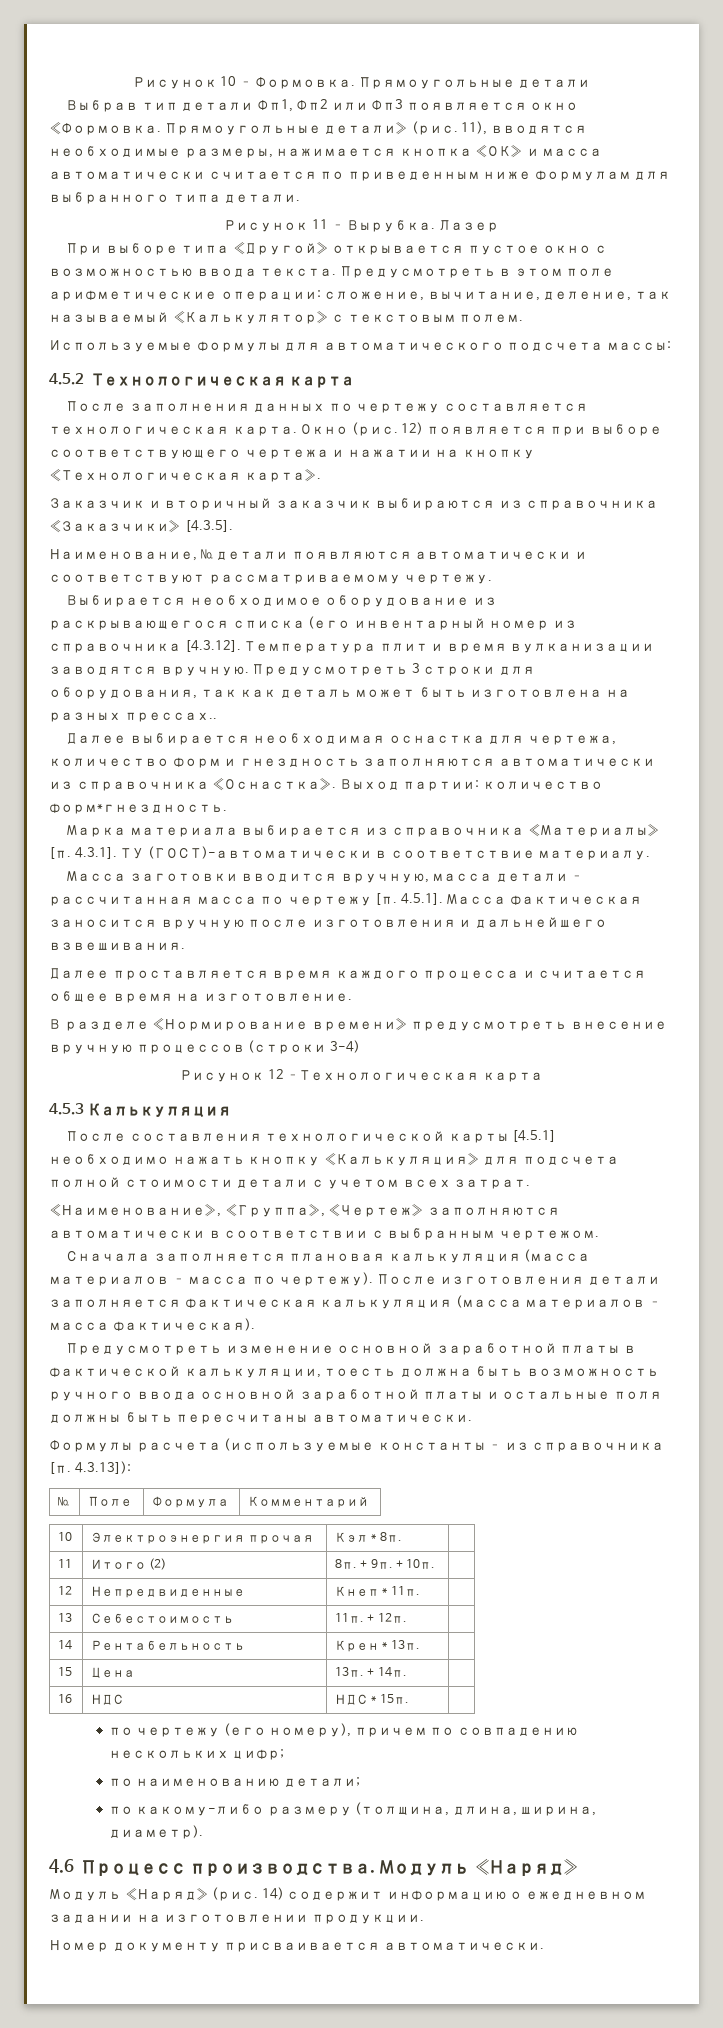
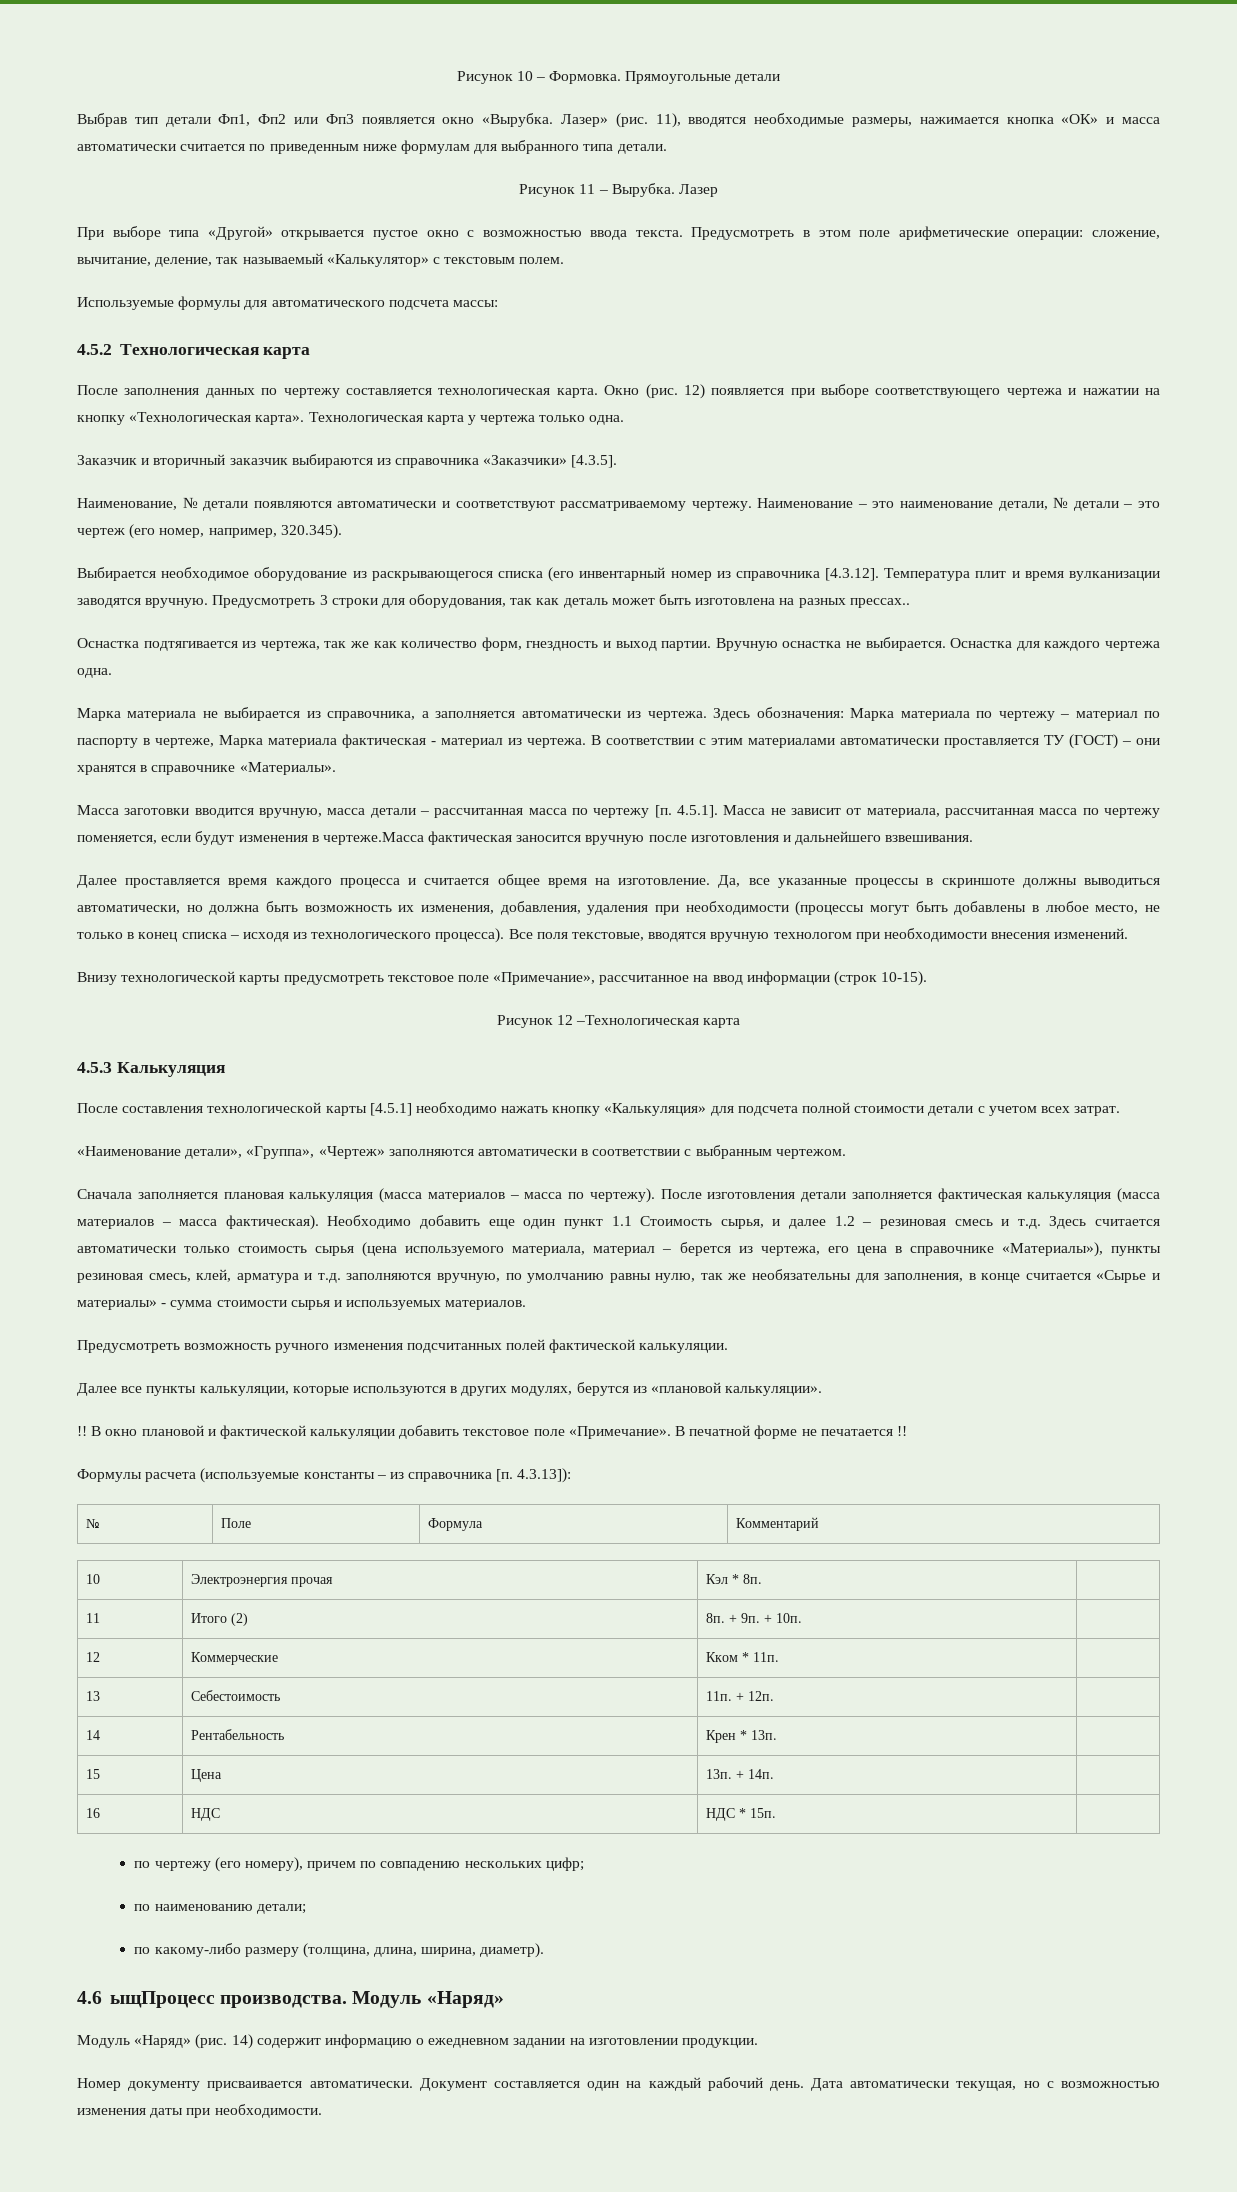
[49,121,409,135] «Формовка. Прямоугольные детали» -> [482,113,609,127] «Вырубка. Лазер»
(321, 475) none -> [308,412,625,425] Технологическая карта у чертежа только одна.
(493, 579) none -> [757,497,1160,511] [77,524,342,539] Наименование – это наименование детали, № детали – это чертеж (его номер, например, 320.345).
[66,733,616,745] [49,757,655,768] [49,777,603,791] [49,803,227,814] [66,825,238,837] Далее выбирается необходимая оснастка для чертежа, количество форм и гнездность заполняются автоматически из справочника «Оснастка». Выход партии: количество форм*гнездность. // Марка материала -> [77,637,1161,651] [77,668,112,678] [77,708,218,721] Оснастка подтягивается из чертежа, так же как количество форм, гнездность и выход партии. Вручную оснастка не выбирается. Оснастка для каждого чертежа одна. // Марка материала не
[392,823,660,837] [49,846,651,860] справочника «Материалы» [п. 4.3.1]. ТУ (ГОСТ)-автоматически в соответствие материалу. -> [327,707,1161,721] [77,734,1160,749] [77,762,336,775] справочника, а заполняется автоматически из чертежа. Здесь обозначения: Марка материала по чертежу – материал по паспорту в чертеже, Марка материала фактическая - материал из чертежа. В соответствии с этим материалами автоматически проставляется ТУ (ГОСТ) – они хранятся в справочнике «Материалы».
(507, 899) none -> [770,808,1161,818] [77,831,424,845] не зависит от материала, рассчитанная масса по чертежу поменяется, если будут изменения в чертеже.Масса
[49,1017,667,1031] [49,1040,360,1054] // В разделе «Нормирование времени» предусмотреть внесение вручную процессов (строки 3-4) -> [718,875,1160,888] [77,901,1160,916] [77,928,1129,943] [77,971,928,986] Да, все указанные процессы в скриншоте должны выводиться автоматически, но должна быть возможность их изменения, добавления, удаления при необходимости (процессы могут быть добавлены в любое место, не только в конец списка – исходя из технологического процесса). Все поля текстовые, вводятся вручную технологом при необходимости внесения изменений. // Внизу технологической карты предусмотреть текстовое поле «Примечание», рассчитанное на ввод информации (строк 10-15).
[49,1203,221,1217] «Наименование», -> [77,1146,243,1159] «Наименование детали»,
[66,1343,636,1355] [49,1366,659,1378] [49,1389,662,1401] [49,1412,472,1424] // Предусмотреть изменение основной заработной платы в фактической калькуляции, тоесть должна быть возможность ручного ввода основной заработной платы и остальные поля должны быть пересчитаны автоматически. -> [327,1215,1160,1229] [77,1242,1161,1257] [77,1269,1160,1283] [77,1300,527,1310] [77,1339,729,1353] [77,1382,823,1396] [77,1425,907,1439] Необходимо добавить еще один пункт 1.1 Стоимость сырья, и далее 1.2 – резиновая смесь и т.д. Здесь считается автоматически только стоимость сырья (цена используемого материала, материал – берется из чертежа, его цена в справочнике «Материалы»), пункты резиновая смесь, клей, арматура и т.д. заполняются вручную, по умолчанию равны нулю, так же необязательны для заполнения, в конце считается «Сырье и материалы» - сумма стоимости сырья и используемых материалов. // Предусмотреть возможность ручного изменения подсчитанных полей фактической калькуляции. // Далее все пункты калькуляции, которые используются в других модулях, берутся из «плановой калькуляции». // !! В окно плановой и фактической калькуляции добавить текстовое поле «Примечание». В печатной форме не печатается !!
[91,1586,246,1598] [335,1586,380,1596] Непредвиденные | Кнеп -> [190,1652,278,1665] [705,1652,738,1662] Коммерческие | Кком
[80,1860,186,1876] Процесс -> [109,1991,215,2008] ыщПроцесс
(544, 1946) none -> [419,2077,1160,2091] [77,2104,322,2118] Документ составляется один на каждый рабочий день. Дата автоматически текущая, но с возможностью изменения даты при необходимости.

